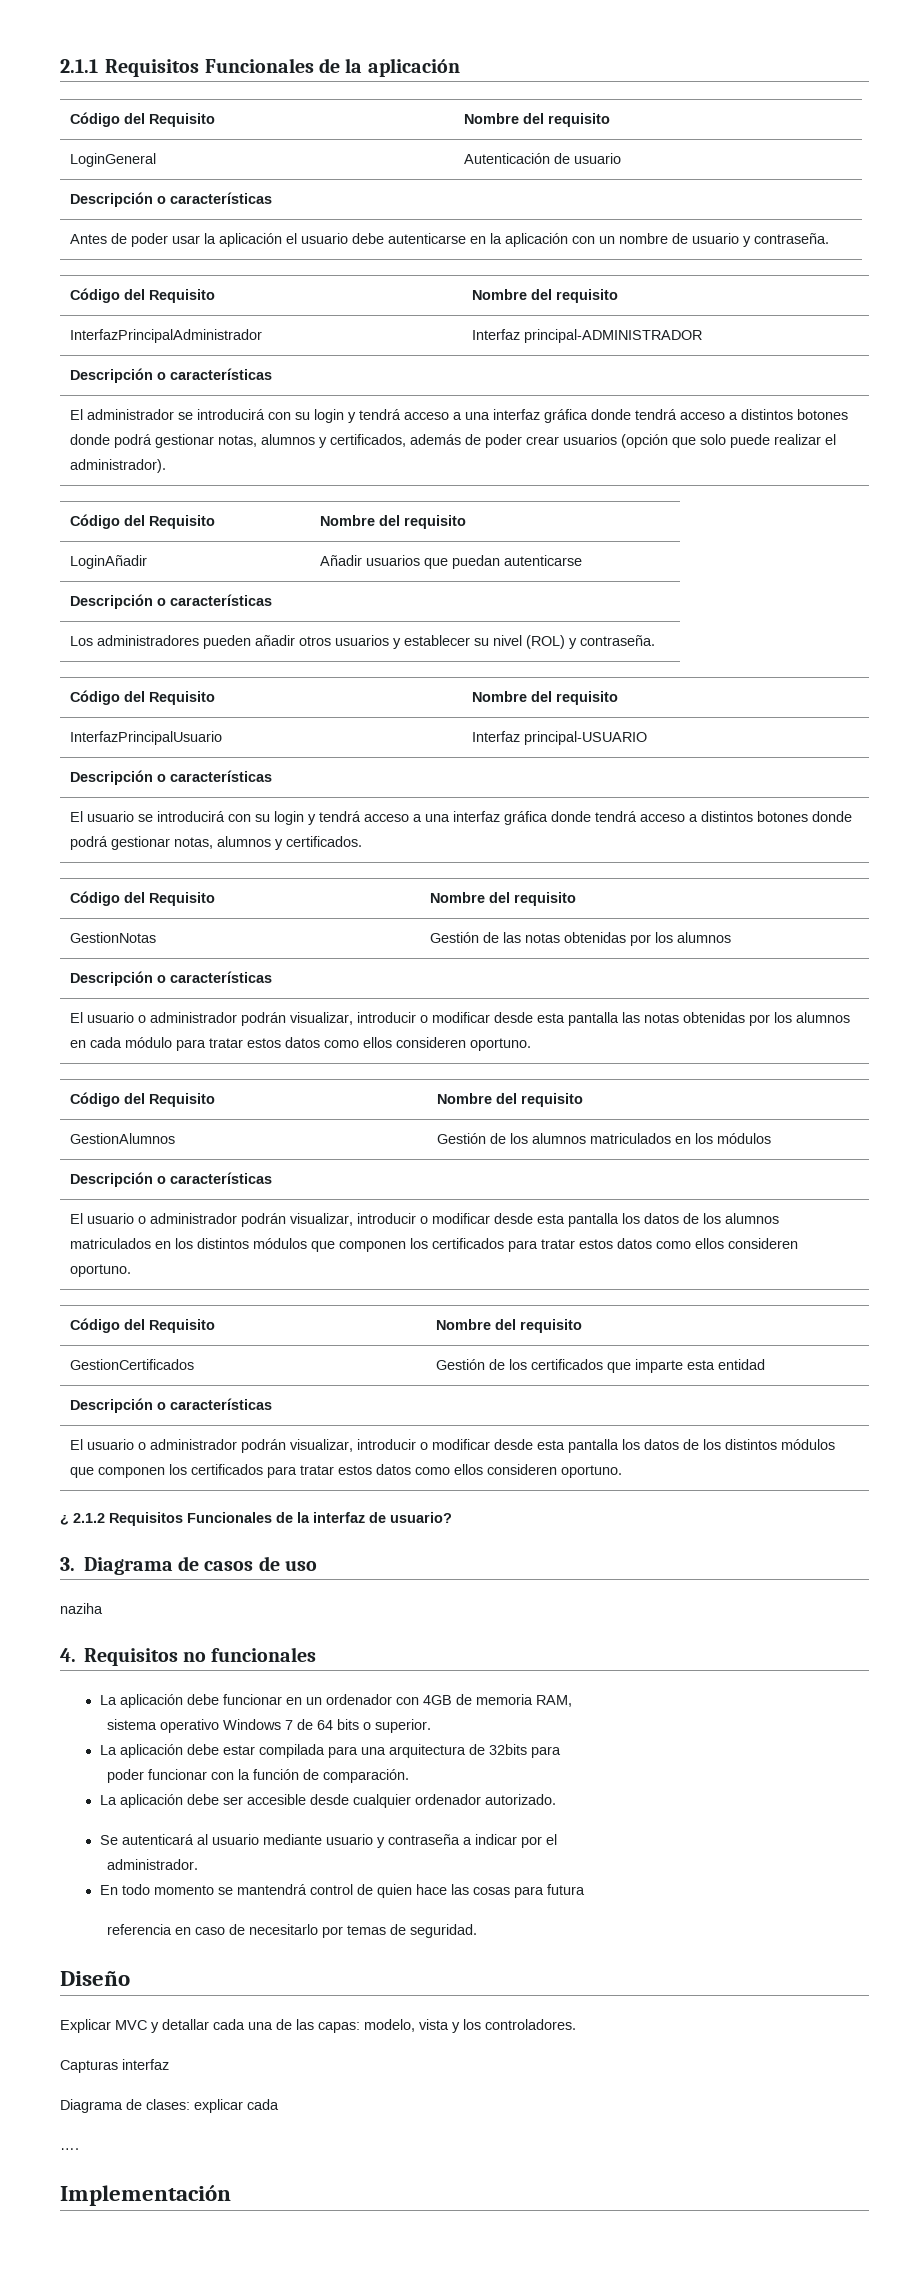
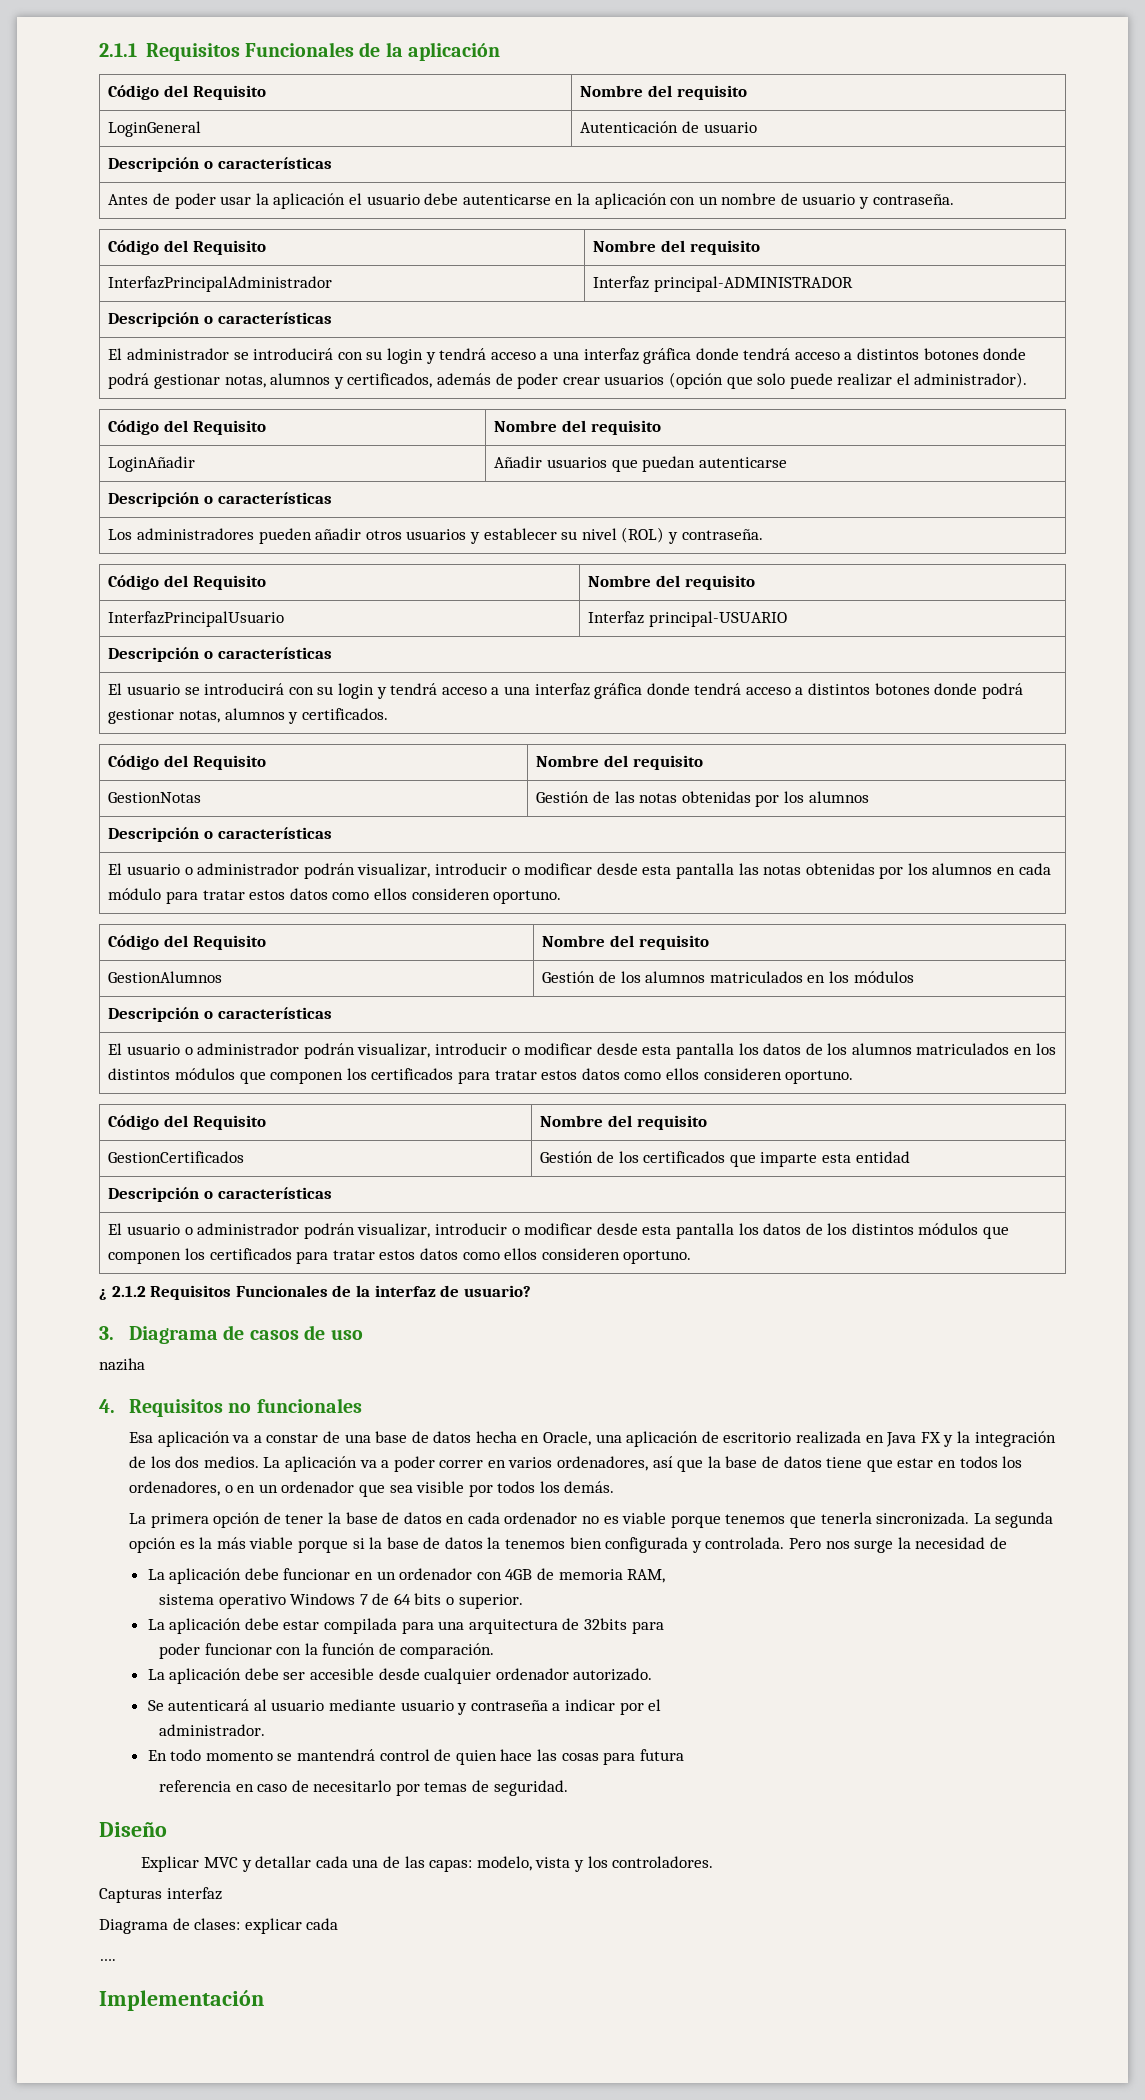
(317, 1654) none -> [128,1431,1056,1447] [128,1456,1023,1472] [128,1481,615,1497] [128,1512,1054,1528] [128,1537,1007,1553] // Esa aplicación va a constar de una base de datos hecha en Oracle, una aplicación de escritorio realizada en Java FX y la integración de los dos medios. La aplicación va a poder correr en varios ordenadores, así que la base de datos tiene que estar en todos los ordenadores, o en un ordenador que sea visible por todos los demás. // La primera opción de tener la base de datos en cada ordenador no es viable porque tenemos que tenerla sincronizada. La segunda opción es la más viable porque si la base de datos la tenemos bien configurada y controlada. Pero nos surge la necesidad de

